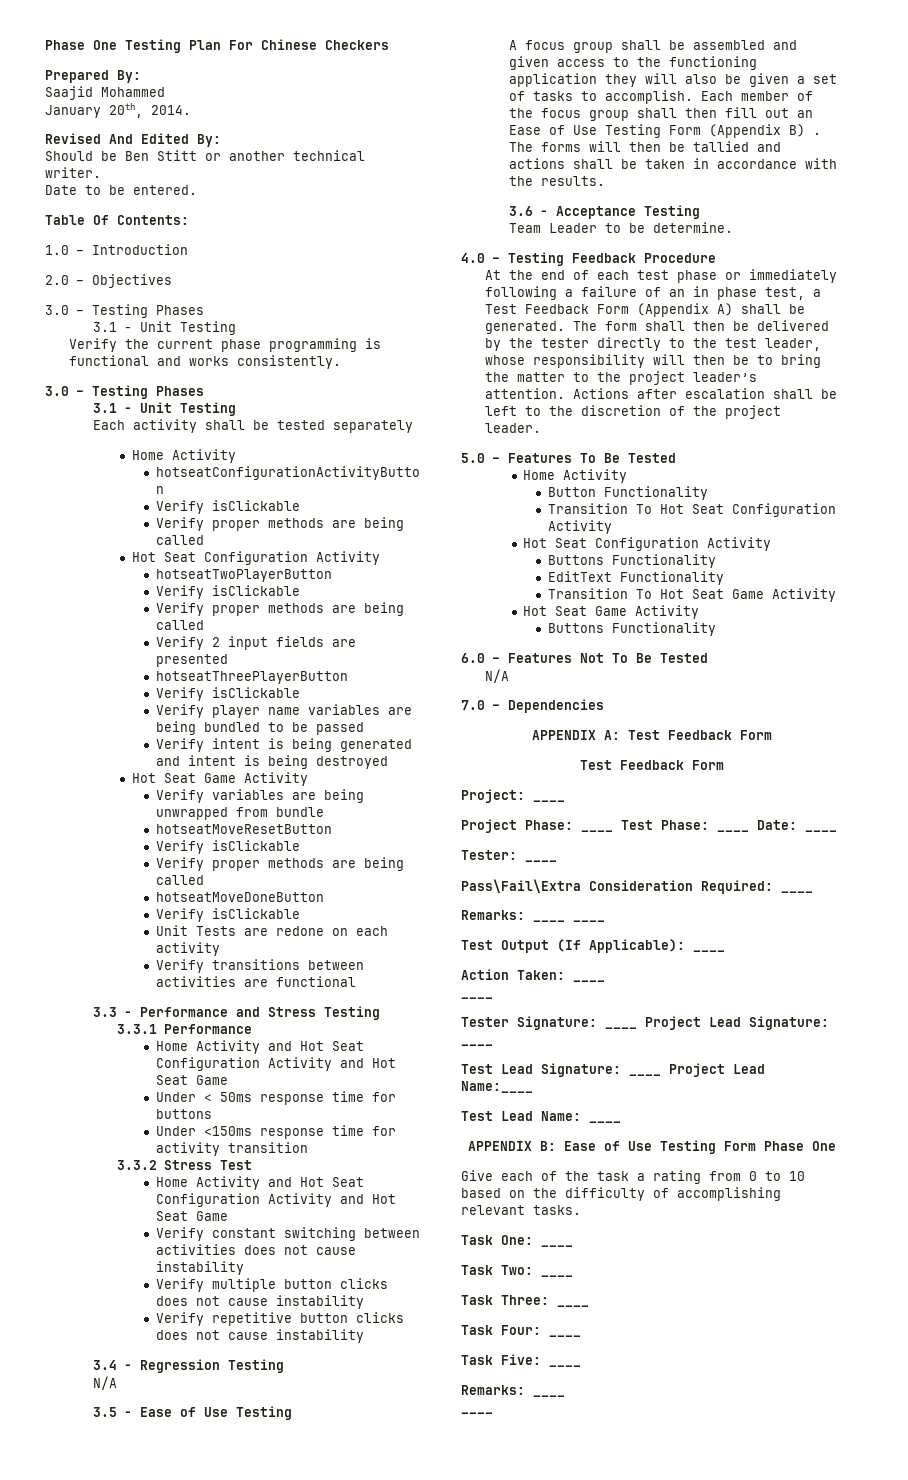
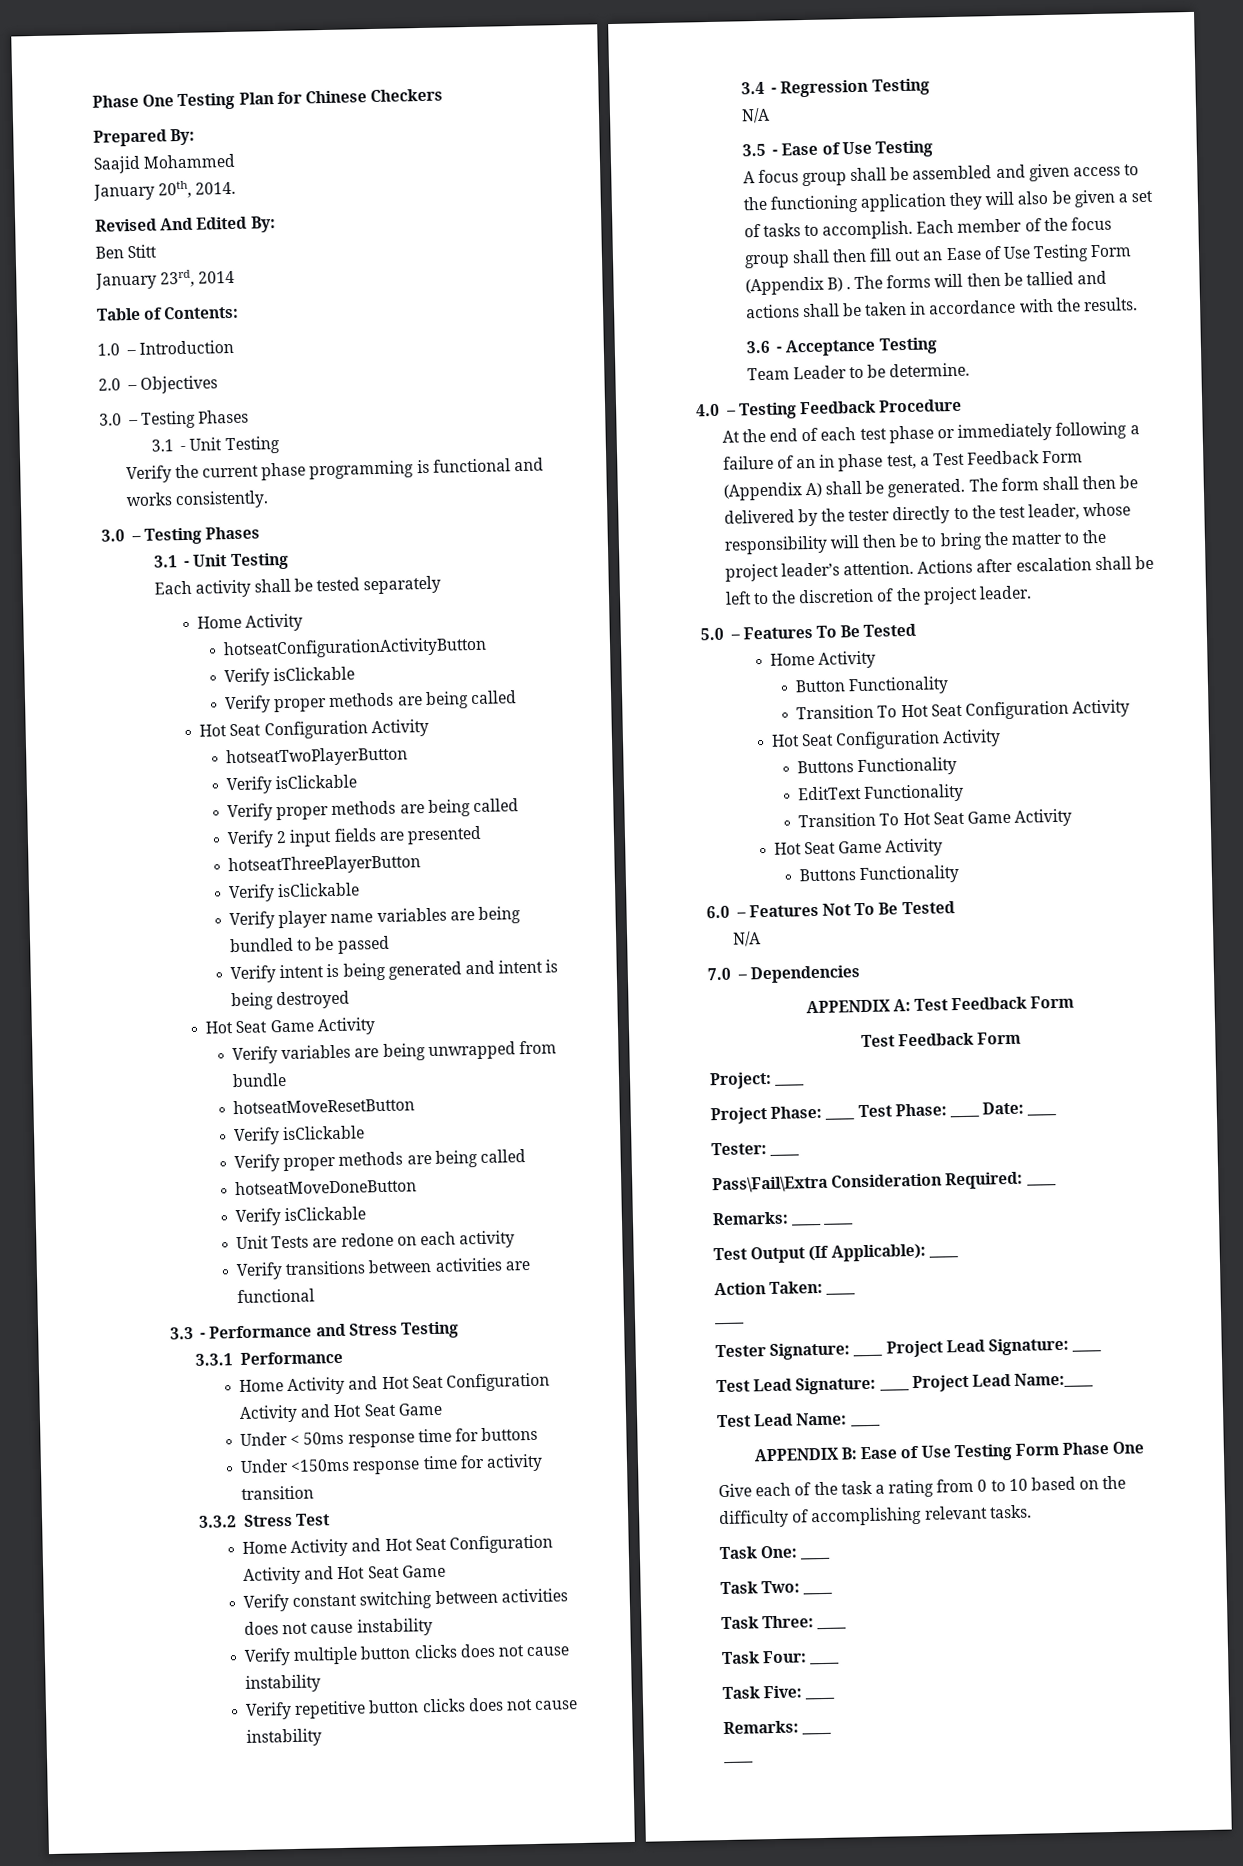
[229,40,253,50] For -> [276,91,302,104] for
[45,151,117,161] Should be -> (276, 224) none
[205,150,365,161] [45,167,101,178] [45,185,197,195] or another technical writer. // Date to be entered. -> [95,269,236,290] // January 23rd, 2014
[93,215,109,225] Of -> [143,307,164,320] of

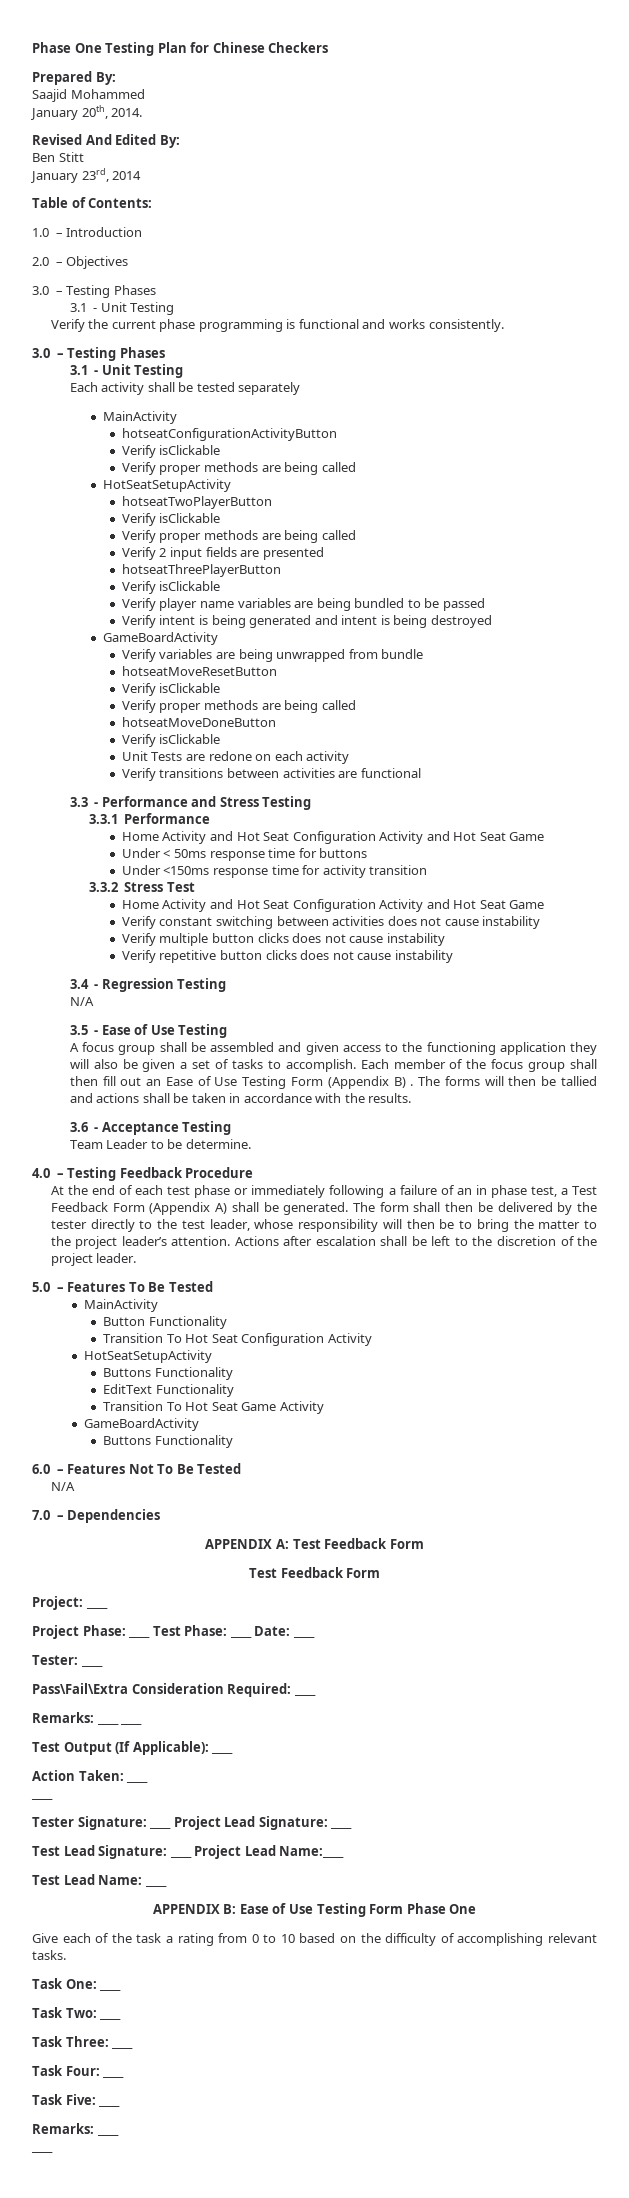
[197,613,304,632] Home Activity -> [103,411,178,424] MainActivity
[199,718,429,740] Hot Seat Configuration Activity -> [103,479,232,492] HotSeatSetupActivity
[205,1017,376,1036] Hot Seat Game Activity -> [103,632,219,645] GameBoardActivity
[769,650,876,669] Home Activity -> [84,1299,159,1312] MainActivity
[770,729,1002,750] Hot Seat Configuration Activity -> [84,1350,213,1363] HotSeatSetupActivity
[773,838,944,857] Hot Seat Game Activity -> [84,1418,200,1431] GameBoardActivity

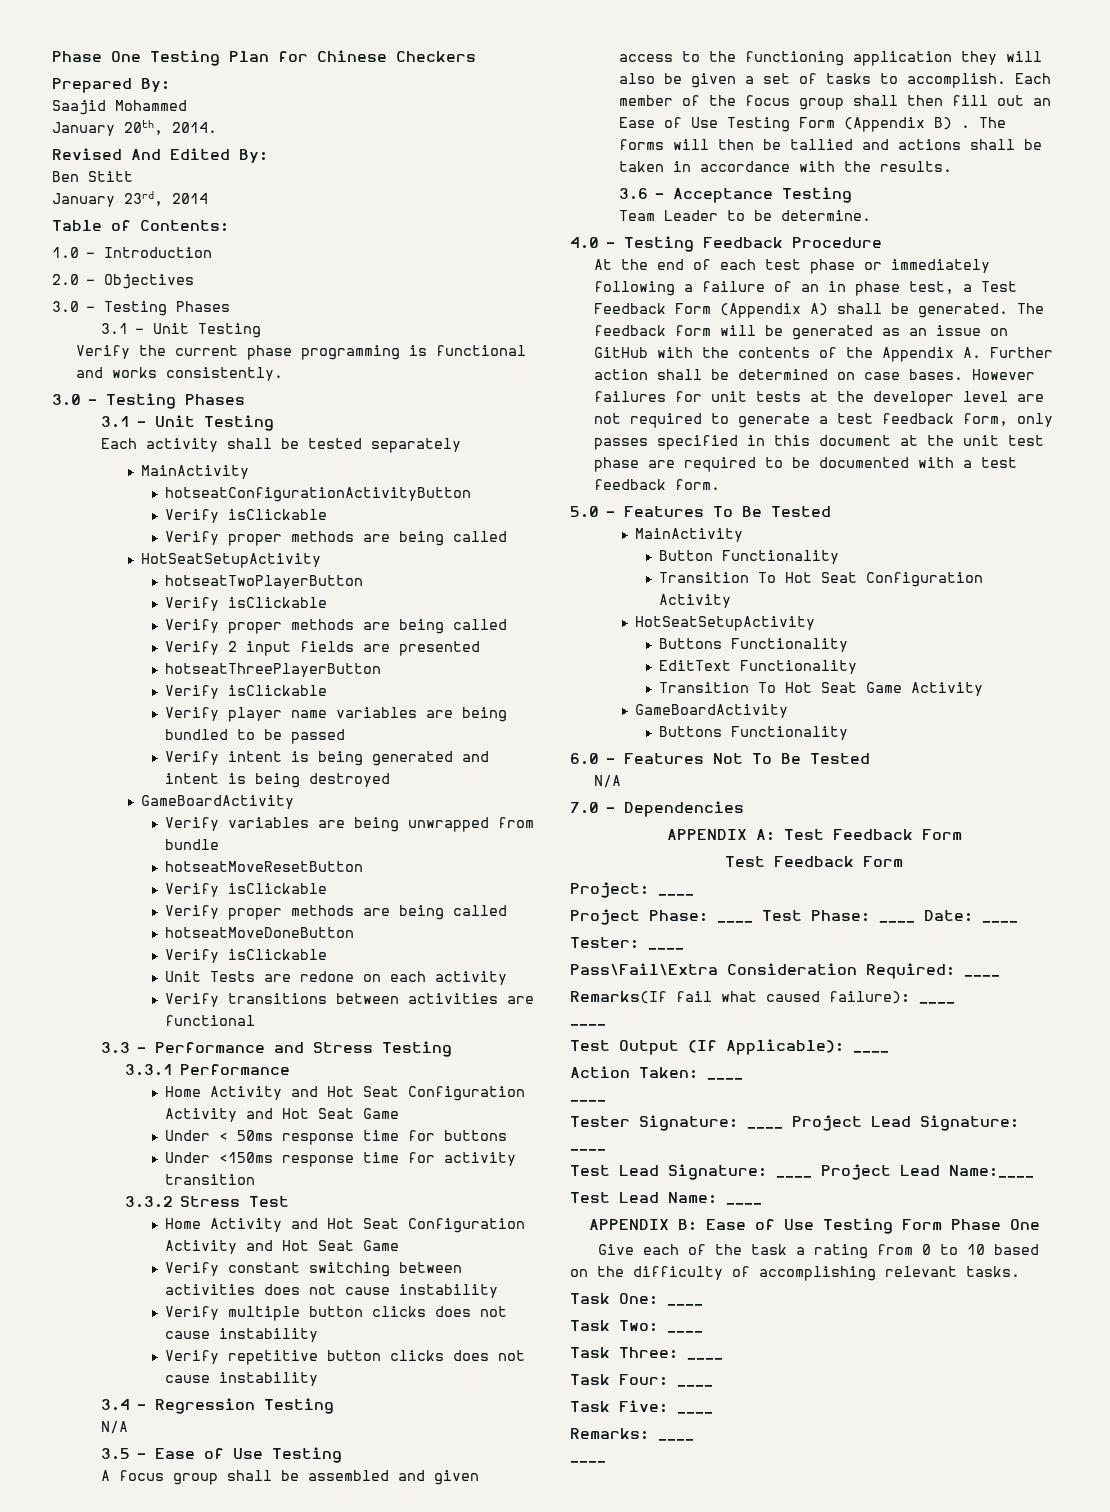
[379,1202,597,1215] [50,1219,598,1232] [50,1236,597,1249] [50,1253,137,1266] form shall then be delivered by the tester directly to the test leader, whose responsibility will then be to bring the matter to the project leader’s attention. Actions after escalation shall be left to the discretion of the project leader. -> [594,325,1009,340] [594,347,1054,362] [594,369,1036,380] [594,391,1045,406] [594,413,1054,428] [594,435,1045,450] [594,457,1018,472] [594,479,721,490] feedback form will be generated as an issue on GitHub with the contents of the Appendix A. Further action shall be determined on case bases. However failures for unit tests at the developer level are not required to generate a test feedback form, only passes specified in this document at the unit test phase are required to be documented with a test feedback form.
[32,1712,94,1723] [96,1723,119,1725] Remarks: ____ -> [570,991,955,1004] Remarks(If fail what caused failure): ____ //

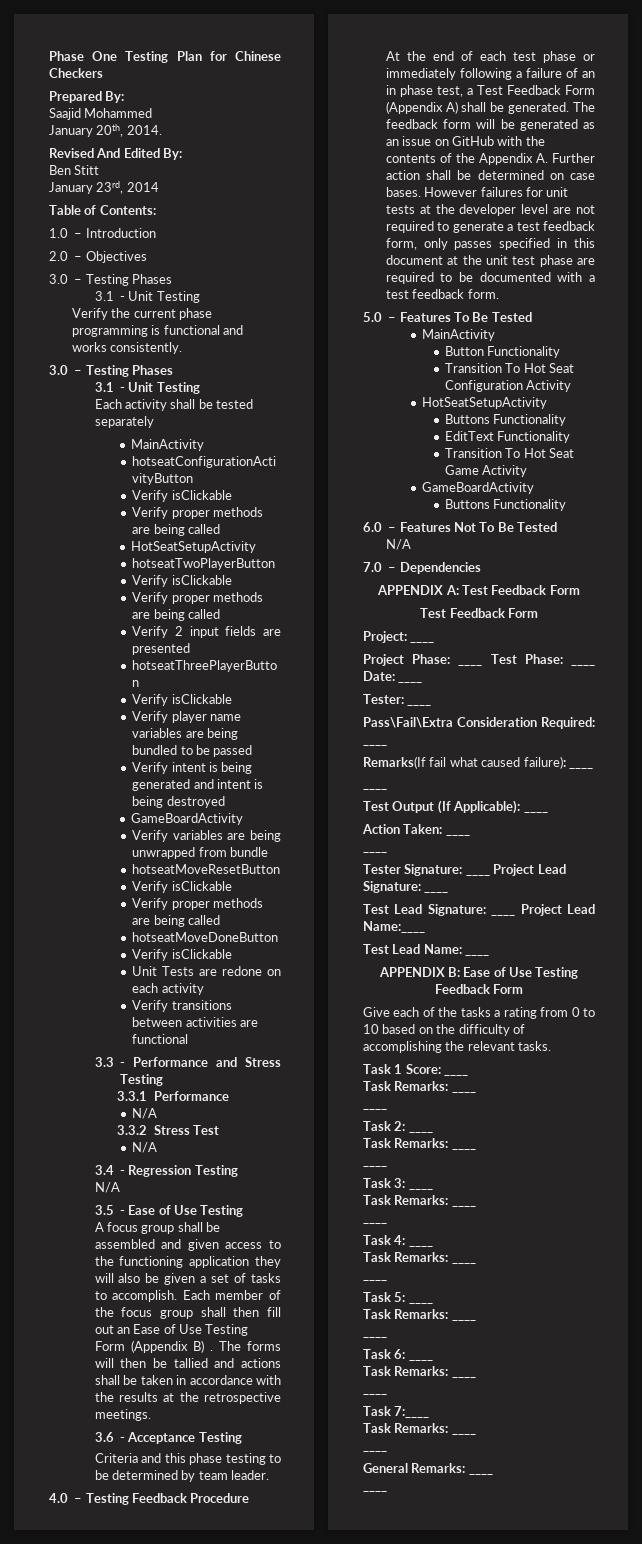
[165,1086,526,1101] [165,1108,400,1122] [165,1130,508,1145] [165,1152,517,1167] [165,1174,256,1185] [125,1196,290,1208] [165,1218,526,1233] [165,1240,400,1254] [165,1262,463,1277] [165,1284,499,1298] [165,1306,508,1321] [165,1328,319,1342] [165,1350,526,1365] [165,1372,319,1386] Home Activity and Hot Seat Configuration Activity and Hot Seat Game // Under < 50ms response time for buttons // Under <150ms response time for activity transition // 3.3.2 Stress Test // Home Activity and Hot Seat Configuration Activity and Hot Seat Game // Verify constant switching between activities does not cause instability // Verify multiple button clicks does not cause instability // Verify repetitive button clicks does not cause instability -> [132,1108,158,1119] [117,1125,219,1135] [132,1142,158,1153] N/A // 3.3.2 Stress Test // N/A
[879,161,952,172] results. -> [118,1392,281,1404] [94,1409,151,1421] results at the retrospective meetings.
[618,210,871,221] Team Leader to be determine. -> [94,1453,281,1465] [94,1470,270,1482] Criteria and this phase testing to be determined by team leader.
[901,1219,1040,1230] Form Phase One -> [434,984,524,994] Feedback Form
[750,1244,787,1255] task -> [460,1007,491,1017] tasks
(876, 1273) none -> [445,1041,465,1051] the
[619,1293,703,1306] [570,1320,703,1333] [570,1347,723,1360] [570,1374,713,1387] [570,1400,713,1414] One: ____ // Task Two: ____ // Task Three: ____ // Task Four: ____ // Task Five: ____ // -> [394,1064,441,1074] [444,1074,469,1076] [363,1081,449,1091] [451,1091,476,1093] [363,1108,387,1110] [363,1121,406,1131] [408,1131,433,1133] [363,1138,449,1148] [451,1148,476,1150] [363,1165,387,1167] [363,1178,406,1188] [408,1188,433,1190] [363,1195,449,1205] [451,1205,476,1207] [363,1222,387,1224] [363,1235,406,1245] [408,1245,433,1247] [363,1252,449,1262] [451,1262,476,1264] [363,1279,387,1281] [363,1292,406,1302] [408,1302,433,1304] [363,1309,449,1319] [451,1319,476,1321] [363,1336,387,1338] [363,1349,406,1359] [408,1359,433,1361] [363,1366,449,1376] [451,1376,476,1378] [363,1393,387,1395] [363,1406,430,1418] [363,1423,449,1433] [451,1433,476,1435] [363,1450,387,1452] [363,1463,408,1473] 1 Score: ____ // Task Remarks: ____ // ____ // Task 2: ____ // Task Remarks: ____ // ____ // Task 3: ____ // Task Remarks: ____ // ____ // Task 4: ____ // Task Remarks: ____ // ____ // Task 5: ____ // Task Remarks: ____ // ____ // Task 6: ____ // Task Remarks: ____ // ____ // Task 7:____ // Task Remarks: ____ // ____ // General

